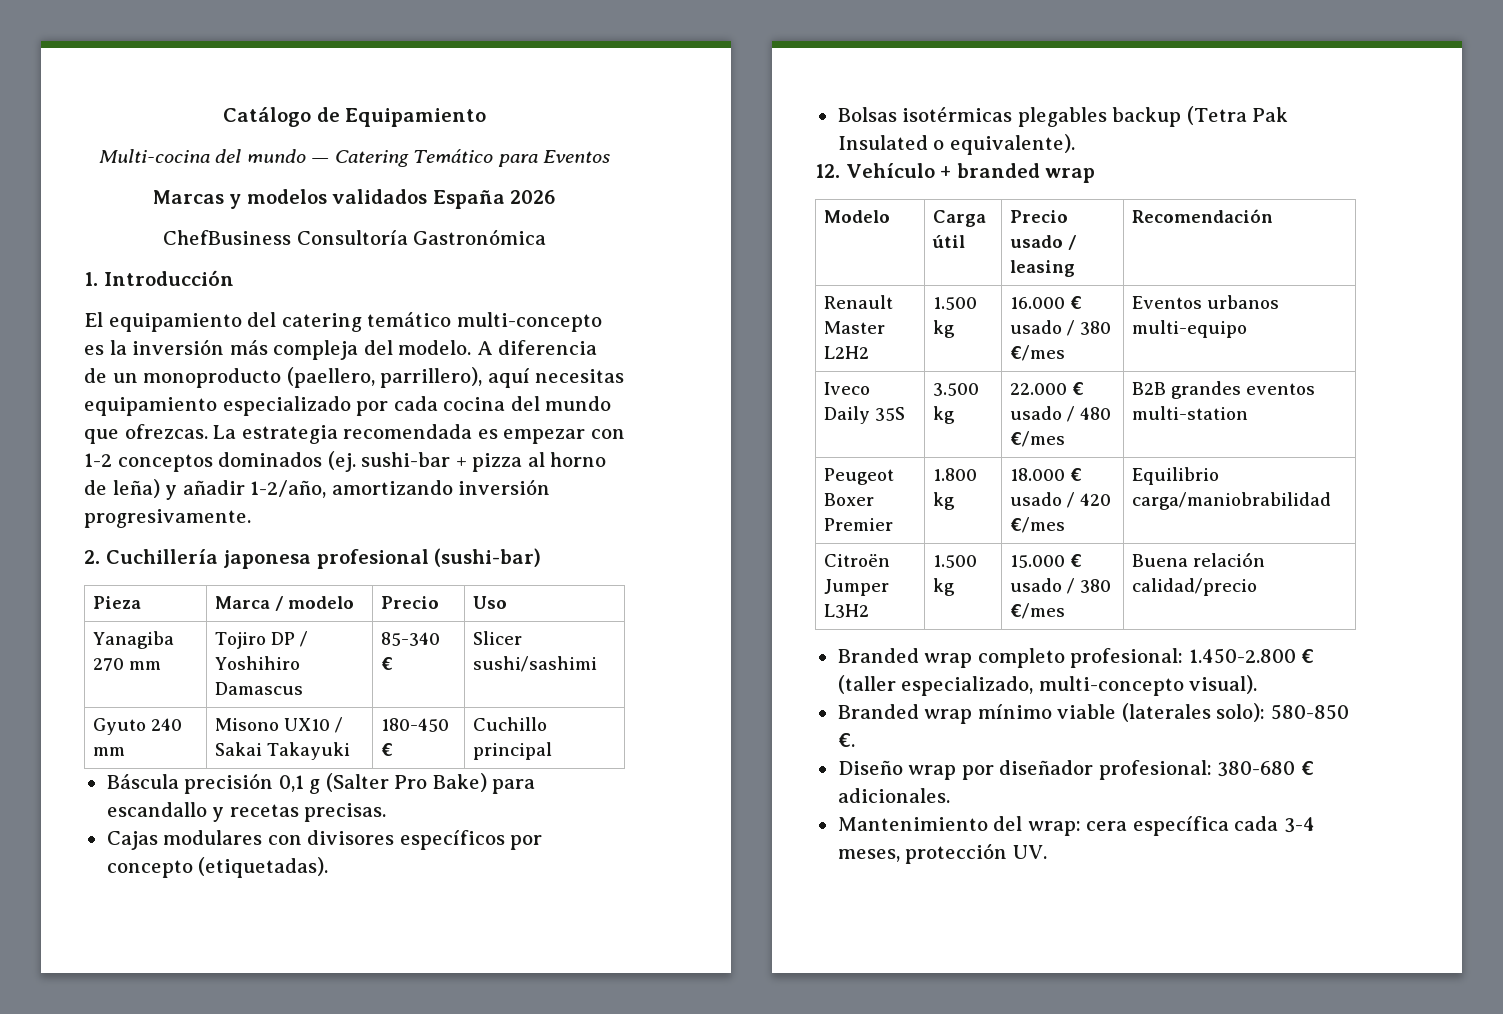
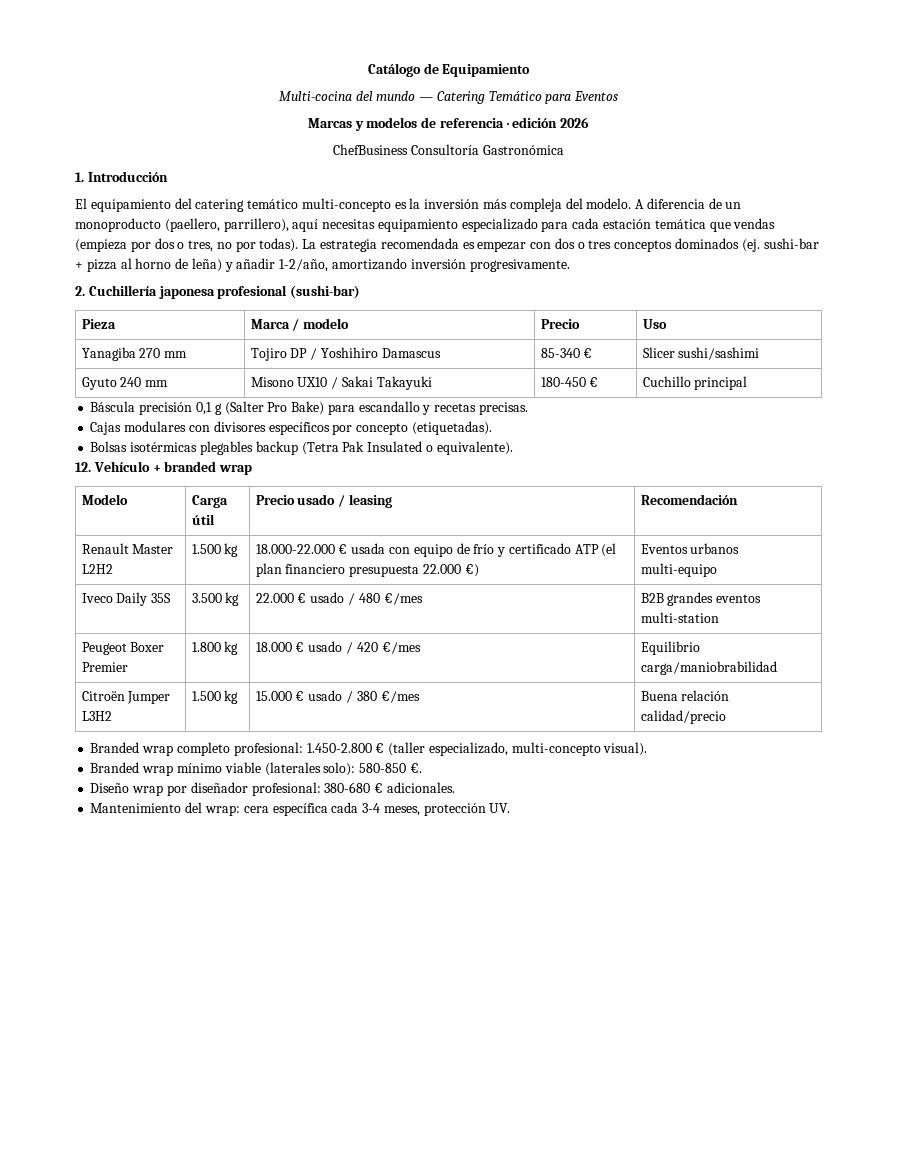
[332,189,505,209] validados España -> [421,117,558,128] de referencia · edición
[356,396,612,416] [84,424,208,444] por cada cocina del mundo que ofrezcas. -> [541,218,776,232] [75,238,299,252] para cada estación temática que vendas (empieza por dos o tres, no por todas).
[84,453,112,467] 1-2 -> [554,238,612,249] dos o tres
[1009,296,1082,309] [1009,320,1111,336] [1009,345,1065,361] 16.000 € usado / 380 €/mes -> [255,543,617,557] [255,563,479,577] 18.000-22.000 € usada con equipo de frío y certificado ATP (el plan financiero presupuesta 22.000 €)

